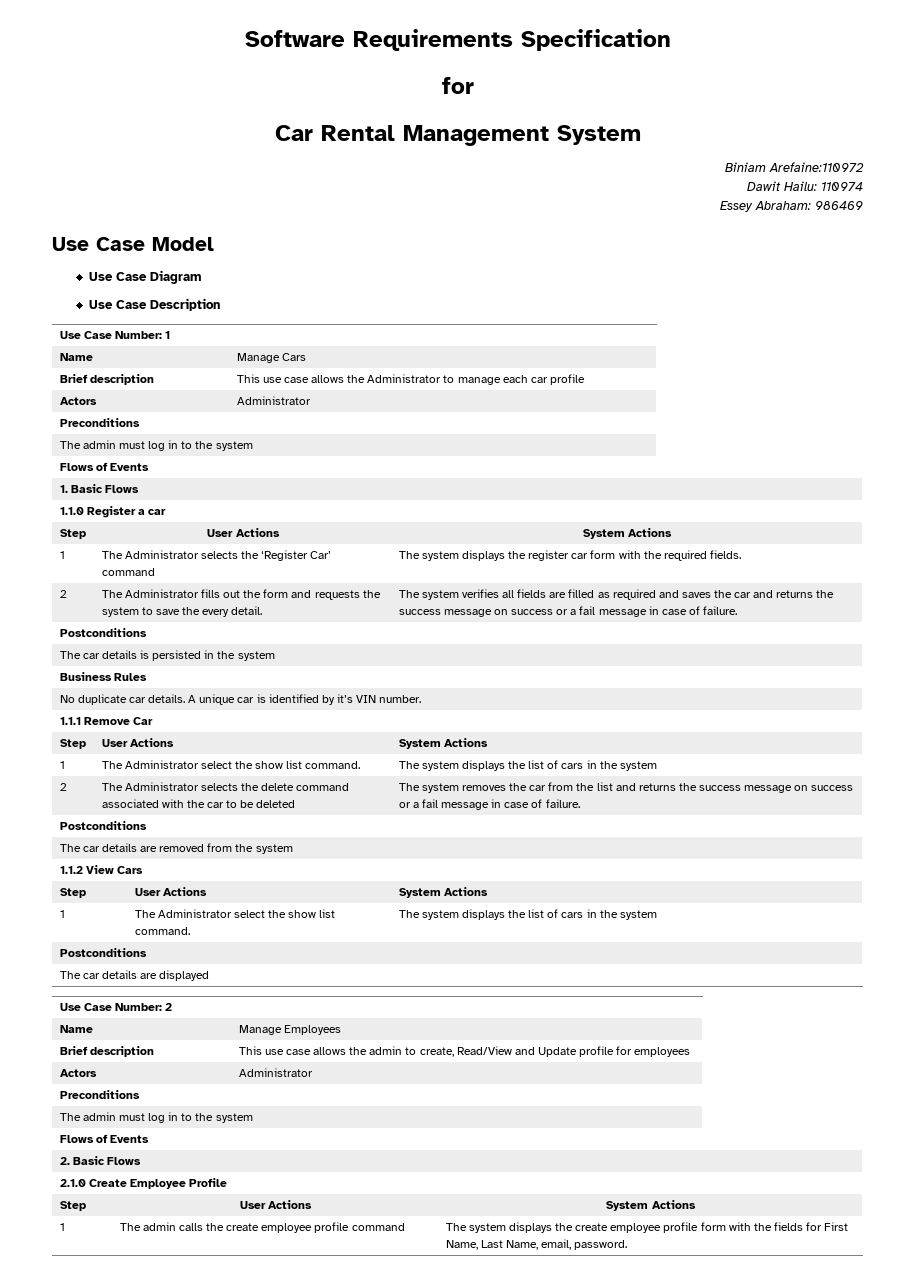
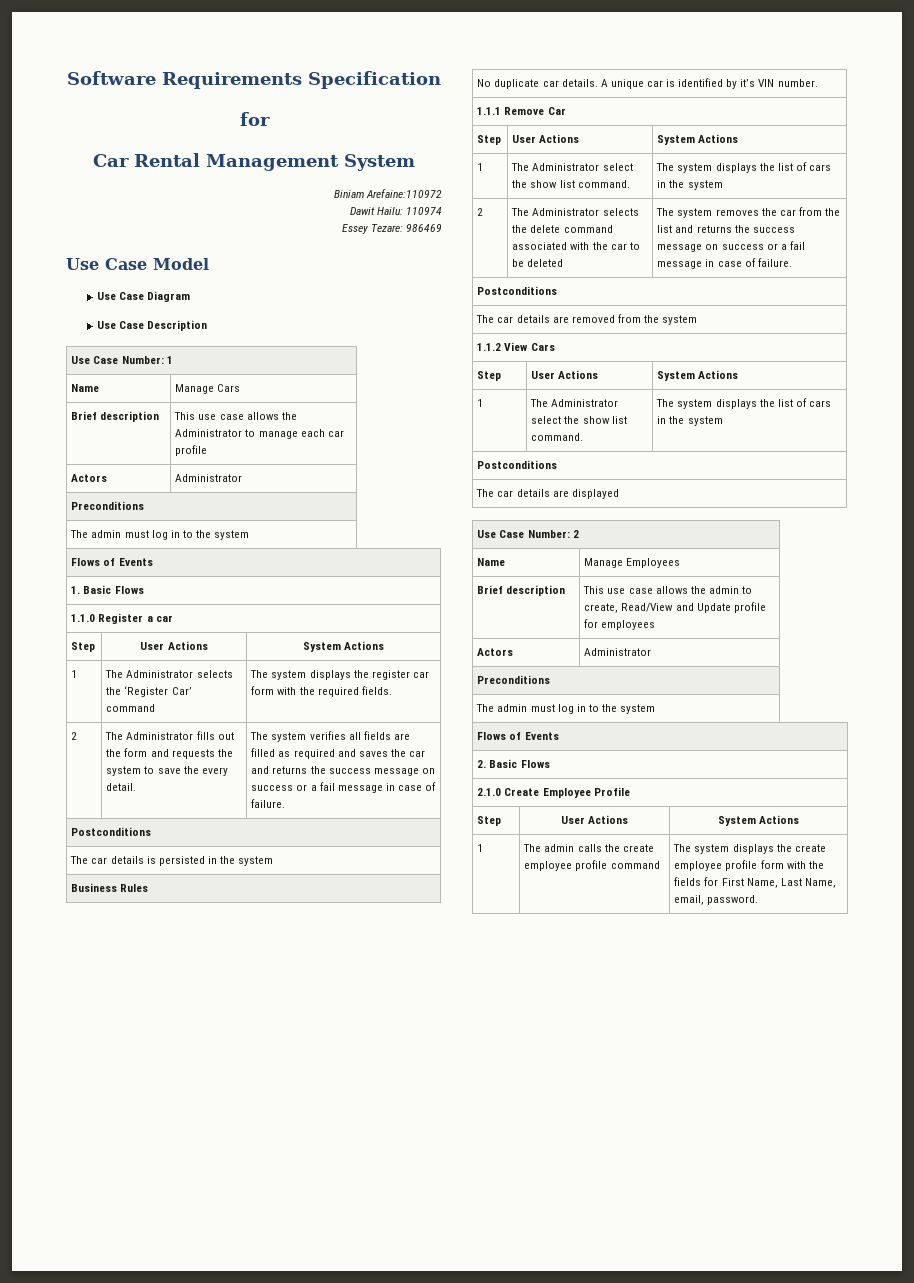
[755,201,811,210] Abraham: -> [370,224,403,232] Tezare:

